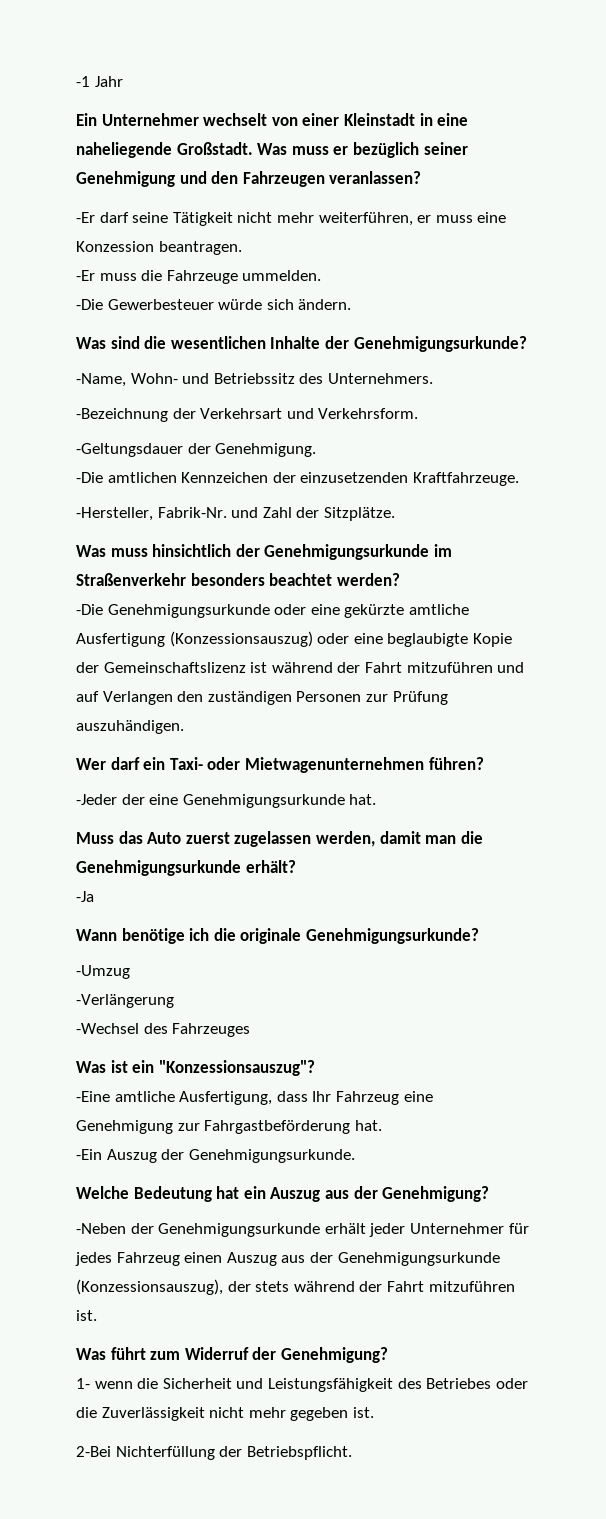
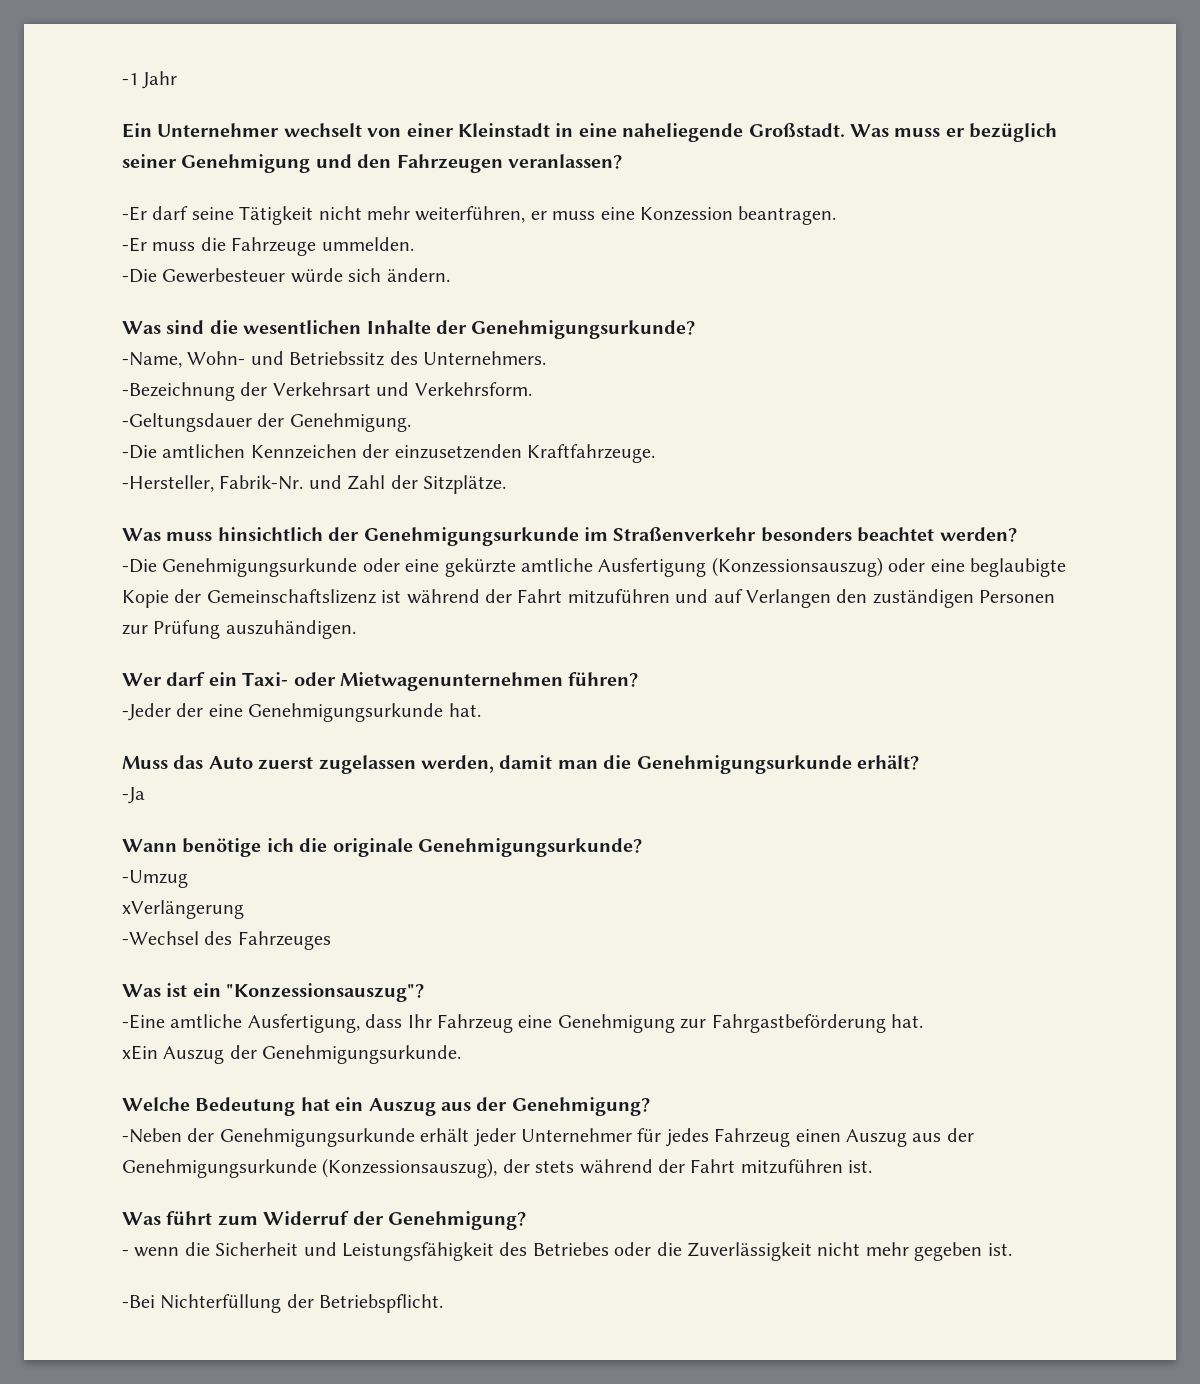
[76,994,174,1008] -Verlängerung -> [122,900,244,919] xVerlängerung
[76,1149,102,1160] -Ein -> [122,1045,158,1060] xEin
[76,1378,90,1389] 1- -> [122,1250,129,1256] -
[76,1446,111,1457] 2-Bei -> [122,1295,155,1308] -Bei

